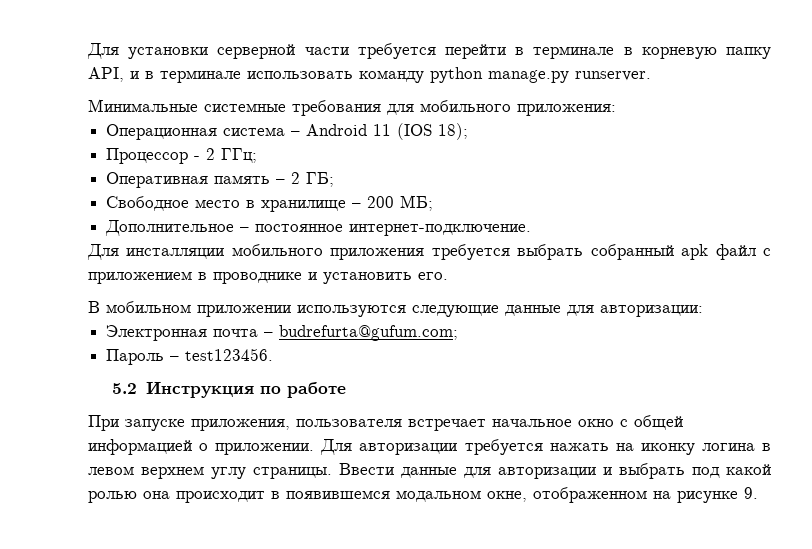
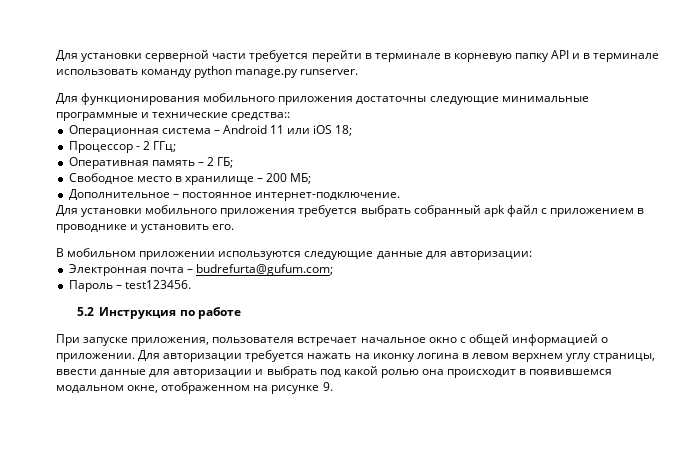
[88,67,124,82] API, -> [551,50,570,59] API
[88,99,616,116] Минимальные системные требования для мобильного приложения: -> [56,93,589,105] [56,112,291,121] Для функционирования мобильного приложения достаточны следующие минимальные программные и технические средства::
[397,123,469,140] (IOS 18); -> [287,125,353,136] или iOS 18;
[126,248,225,259] инсталляции -> [81,208,143,217] установки
[253,463,394,479] страницы. Ввести -> [593,353,656,362] [56,369,97,375] страницы, ввести

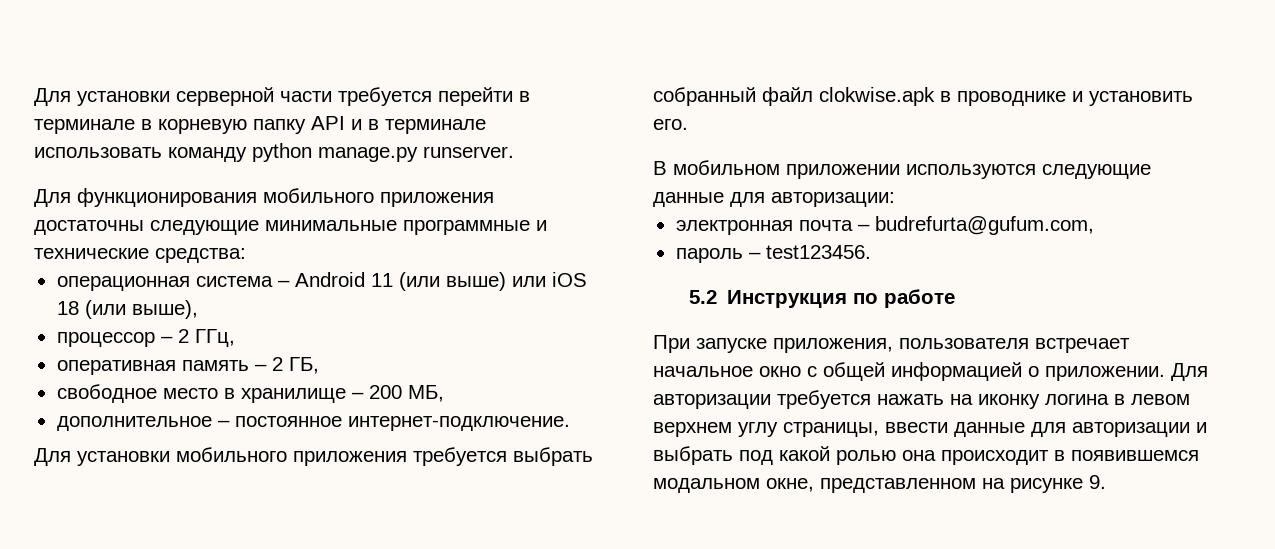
[231,112,291,121] [68,125,159,137] средства:: // Операционная -> [155,248,246,263] [56,276,190,291] средства: // операционная
[287,125,353,136] [68,141,176,153] [68,157,149,169] или iOS 18; // Процессор - 2 ГГц; // Оперативная -> [398,272,587,291] [56,300,198,319] [56,329,235,347] [56,360,176,375] (или выше) или iOS 18 (или выше), // процессор – 2 ГГц, // оперативная
[217,157,234,168] [68,173,134,184] ГБ; // Свободное -> [288,357,319,374] [56,384,157,403] ГБ, // свободное
[290,173,312,184] [68,189,170,200] МБ; // Дополнительное -> [407,385,444,402] [56,416,212,431] МБ, // дополнительное
[483,205,635,217] apk файл с приложением -> [762,87,935,106] файл clokwise.apk
[68,264,147,276] Электронная -> [675,220,793,235] электронная
[195,264,333,276] [68,280,113,292] budrefurta@gufum.com; // Пароль -> [874,216,1094,235] [675,248,743,263] budrefurta@gufum.com, // пароль
[161,382,251,394] отображенном -> [820,478,976,493] представленном

